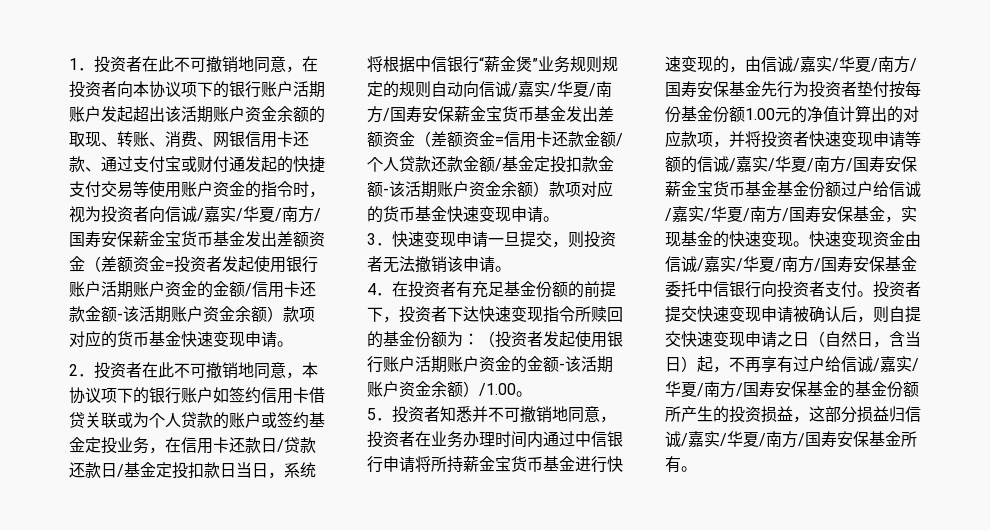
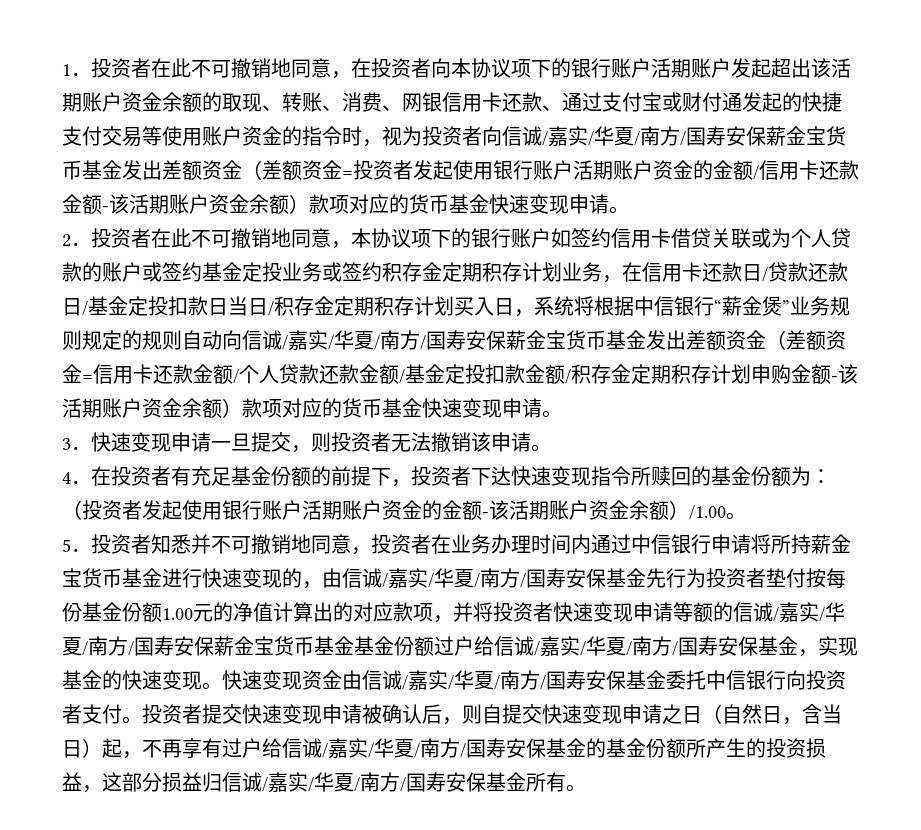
(149, 445) none -> [322,262,602,282] 或签约积存金定期积存计划业务
(268, 470) none -> [268,296,514,316] /积存金定期积存计划买入日
(383, 189) none -> [565,364,831,384] /积存金定期积存计划申购金额

